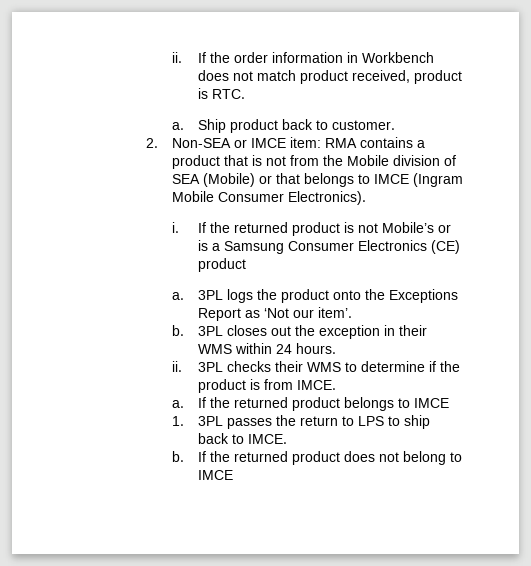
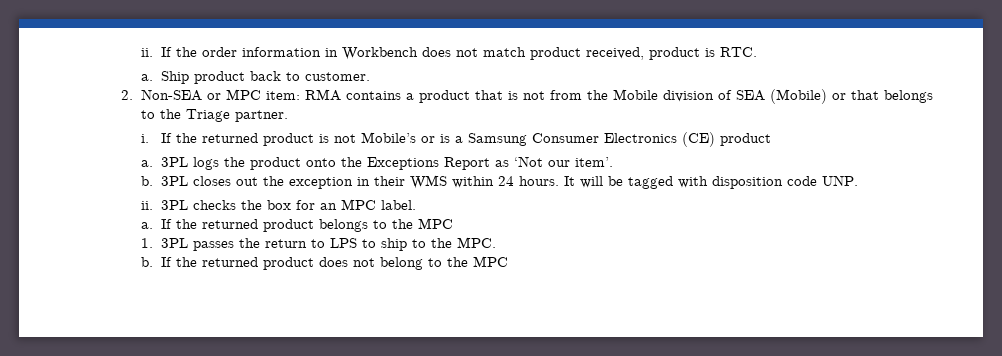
[250,138,286,148] IMCE -> [225,89,261,100] MPC
[373,173,463,187] [171,191,366,205] IMCE (Ingram Mobile Consumer Electronics). -> [159,109,288,122] the Triage partner.
[171,361,461,372] [198,379,337,393] // ii. 3PL checks their WMS to determine if the product is from IMCE. -> [563,175,858,189] [140,199,416,210] It will be tagged with disposition code UNP. // ii. 3PL checks the box for an MPC label.
[414,398,450,408] IMCE -> [391,218,453,229] the MPC
[198,433,288,444] back to IMCE. -> [411,237,496,248] to the MPC.
[198,470,234,480] IMCE -> [446,256,508,267] the MPC

